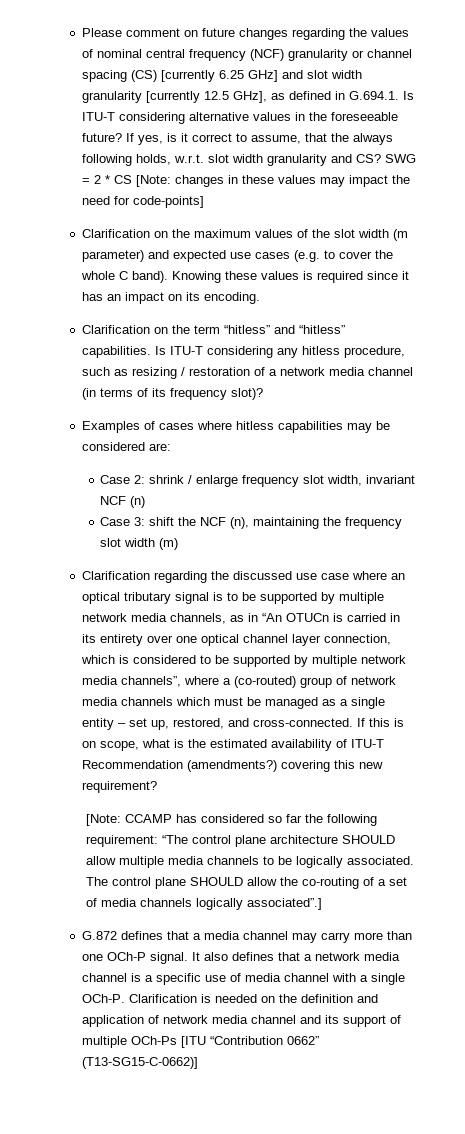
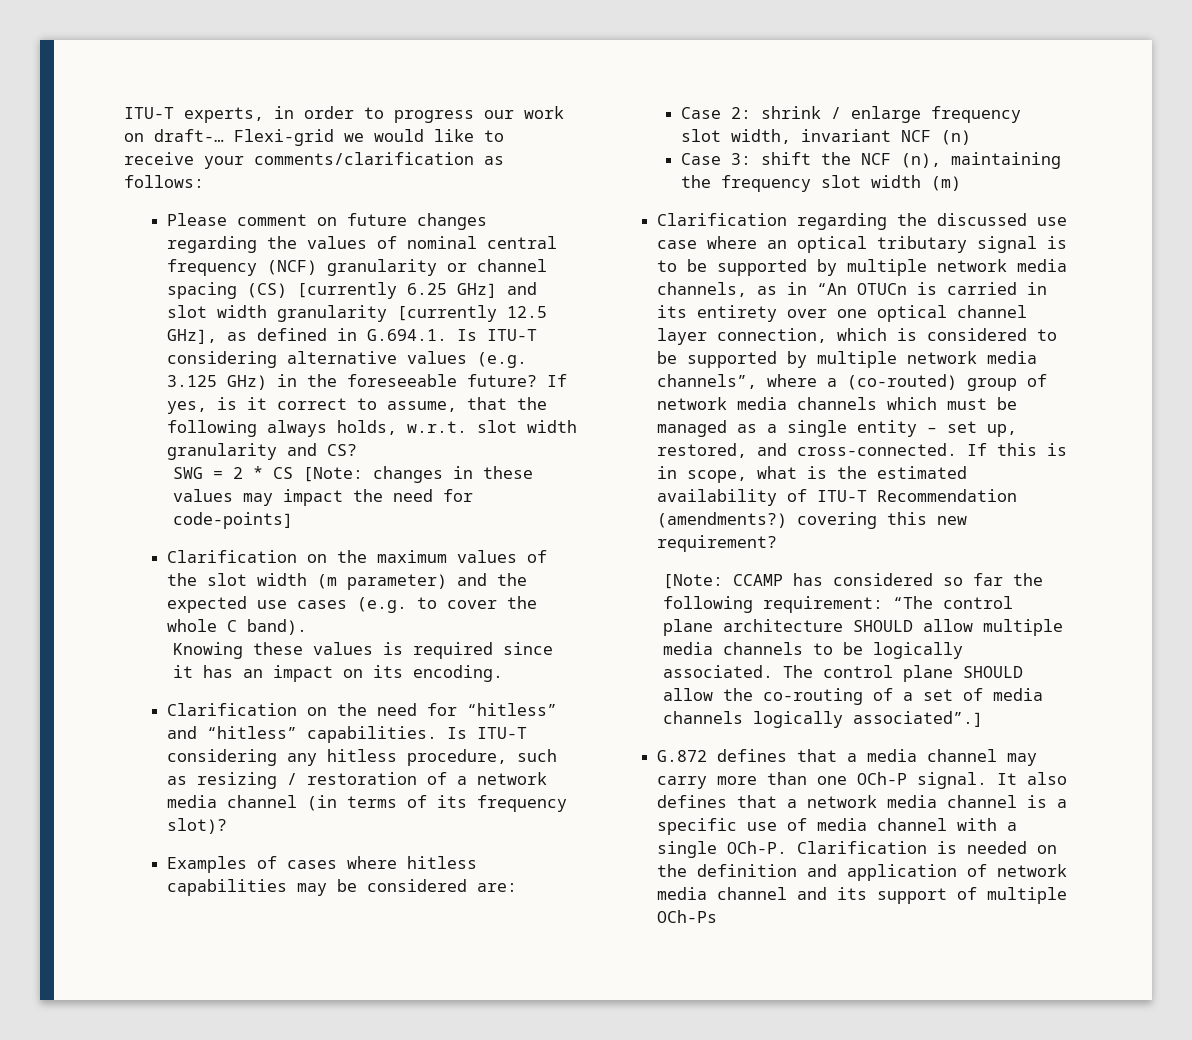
(81, 32) none -> [124,106,564,123] [124,129,504,146] [124,152,504,169] [124,175,204,188] ITU-T experts, in order to progress our work on draft-… Flexi-grid we would like to receive your comments/clarification as follows: //
(291, 116) none -> [476,352,527,368] [166,375,267,390] (e.g. 3.125 GHz)
[352,133,393,145] [81,154,132,166] always following -> [166,420,327,437] following always
(381, 158) none -> (357, 450) //
(169, 254) none -> [496,573,527,586] the
(168, 277) none -> (307, 627) //
[193,325,220,334] term -> [376,703,457,716] need for
[81,741,96,748] on -> [656,466,677,479] in
[180,1036,319,1048] [81,1057,198,1069] [ITU “Contribution 0662” (T13-SG15-C-0662)] -> (717, 916) none

